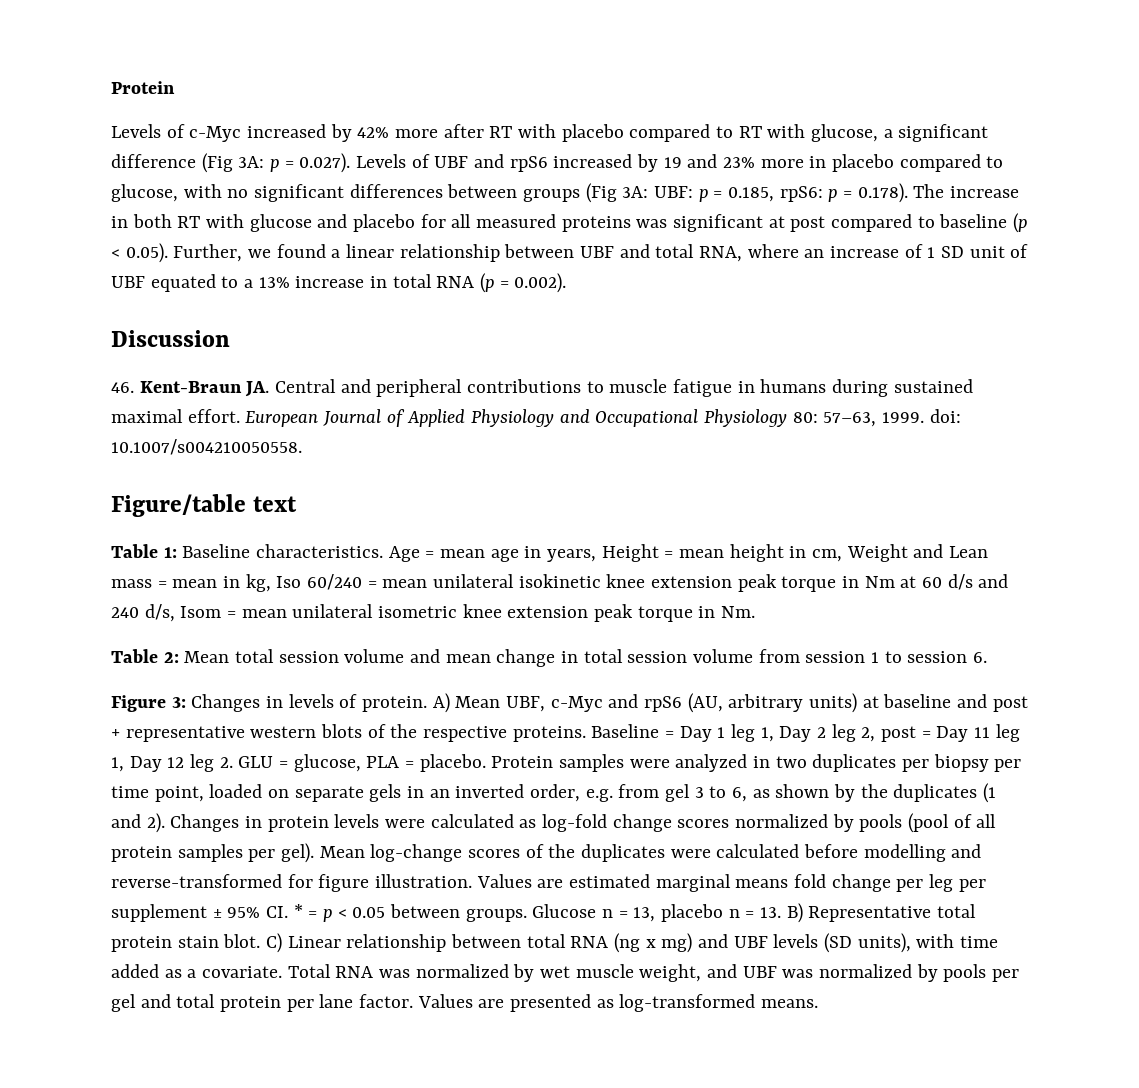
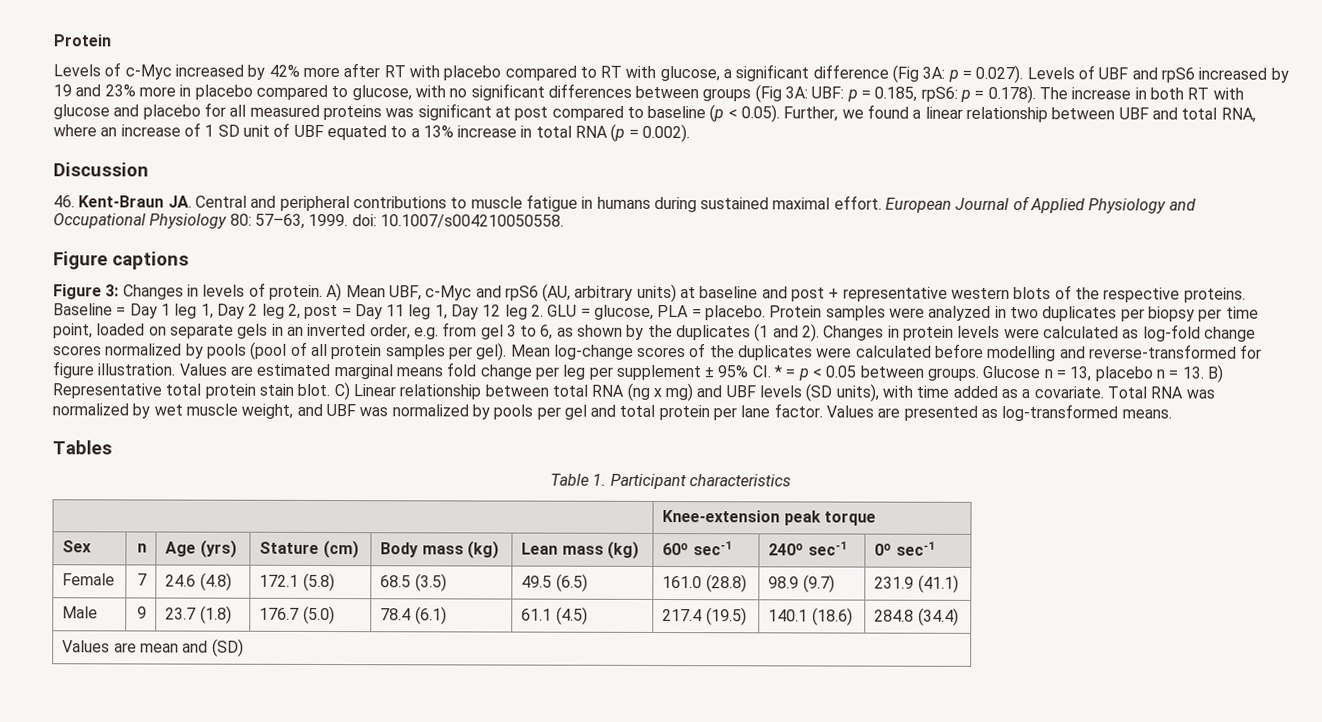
[111,494,298,517] [111,544,989,562] [111,574,1009,592] [111,604,756,622] [111,649,988,667] Figure/table text // Table 1: Baseline characteristics. Age = mean age in years, Height = mean height in cm, Weight and Lean mass = mean in kg, Iso 60/240 = mean unilateral isokinetic knee extension peak torque in Nm at 60 d/s and 240 d/s, Isom = mean unilateral isometric knee extension peak torque in Nm. // Table 2: Mean total session volume and mean change in total session volume from session 1 to session 6. -> [53,251,189,270] Figure captions
(819, 1003) none -> [52,440,112,455] [550,473,791,490] [662,510,876,526] [62,540,93,553] [136,543,147,553] [165,539,237,558] [259,539,359,559] [380,540,499,559] [521,540,639,559] [662,541,732,556] [768,541,847,556] [874,541,935,556] [62,573,116,586] [136,573,147,586] [165,572,232,591] [259,572,335,592] [380,573,447,592] [521,573,588,592] [662,574,747,593] [768,574,835,593] [874,574,959,593] [62,606,99,619] [136,606,147,619] [165,605,232,624] [259,605,335,625] [380,606,447,625] [521,606,588,625] [662,607,747,626] [768,607,853,626] [874,607,959,626] [62,638,244,657] // Tables // Table 1. Participant characteristics // | Knee-extension peak torque // Sex | n | Age (yrs) | Stature (cm) | Body mass (kg) | Lean mass (kg) | 60º sec-1 | 240º sec-1 | 0º sec-1 // Female | 7 | 24.6 (4.8) | 172.1 (5.8) | 68.5 (3.5) | 49.5 (6.5) | 161.0 (28.8) | 98.9 (9.7) | 231.9 (41.1) // Male | 9 | 23.7 (1.8) | 176.7 (5.0) | 78.4 (6.1) | 61.1 (4.5) | 217.4 (19.5) | 140.1 (18.6) | 284.8 (34.4) // Values are mean and (SD)

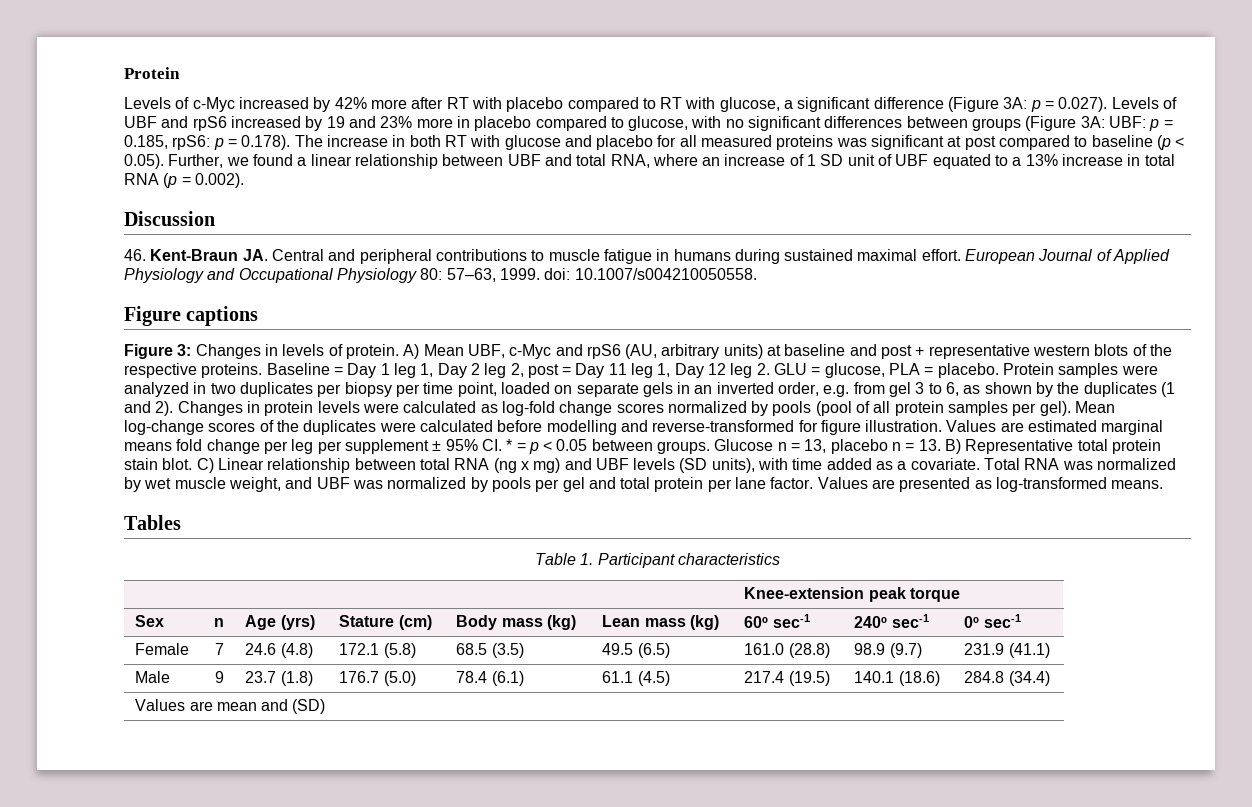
[892,64,920,83] (Fig -> [948,97,1000,112] (Figure
[754,84,782,103] (Fig -> [1025,116,1077,131] (Figure

